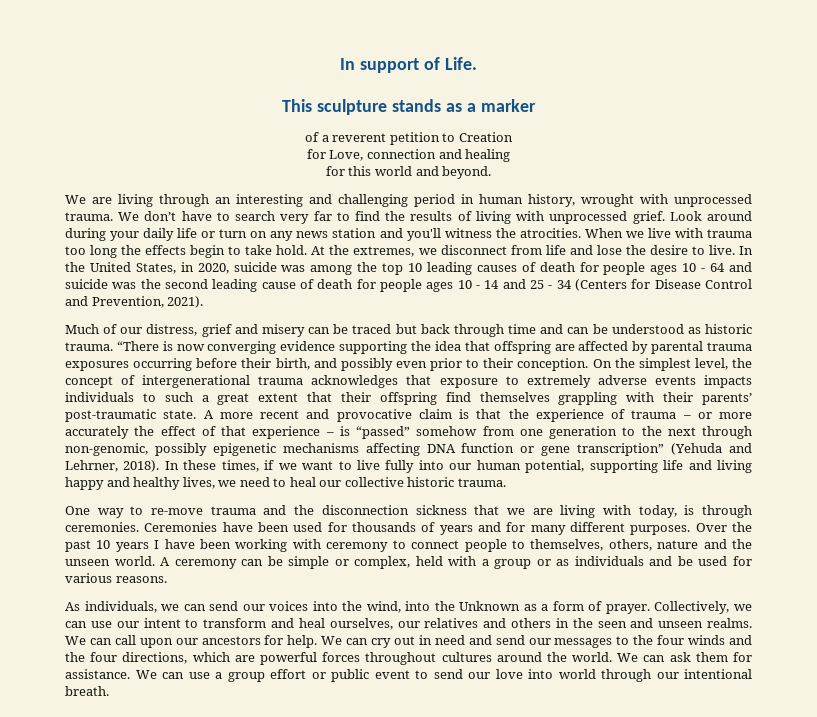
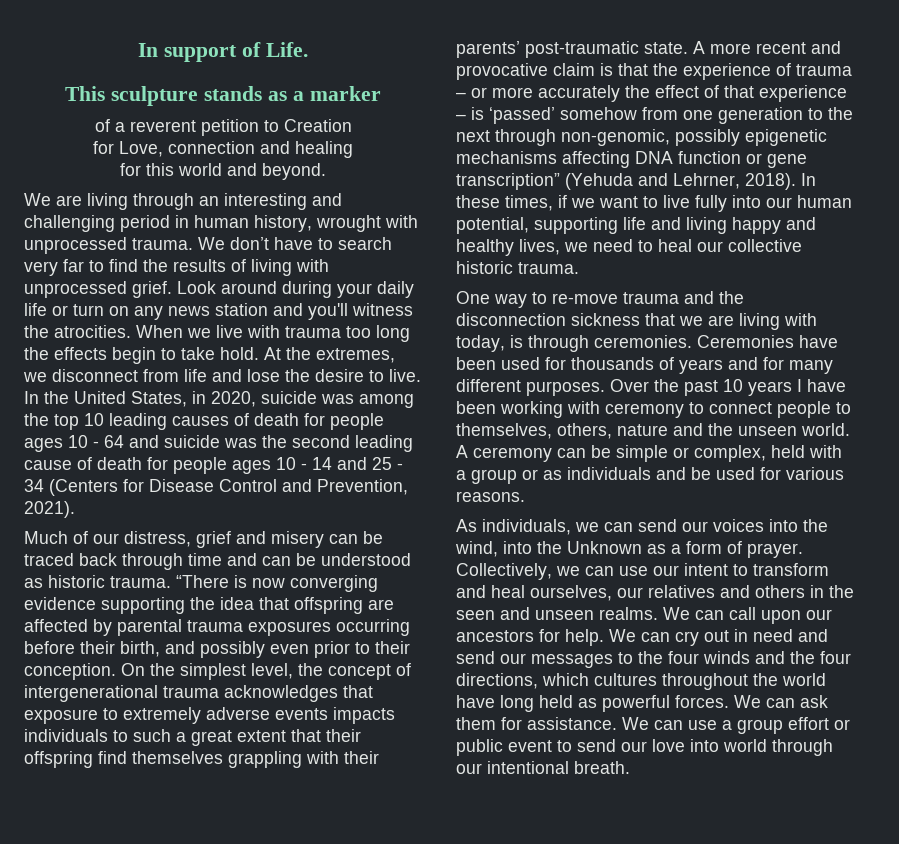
[395,324,417,334] but -> (74, 559) none
[356,426,410,439] “passed” -> [489,107,555,124] ‘passed’
[234,652,613,665] are powerful forces throughout cultures around the world. -> [594,673,826,690] [456,695,729,712] cultures throughout the world have long held as powerful forces.

